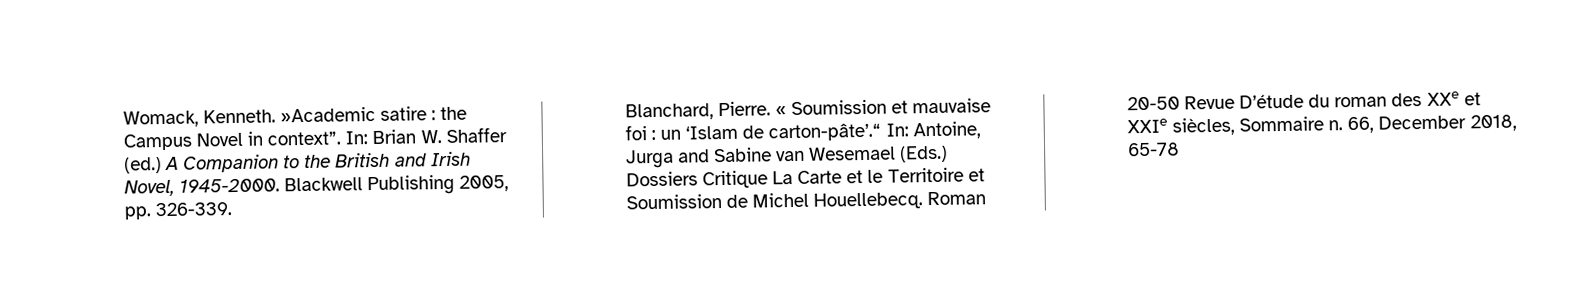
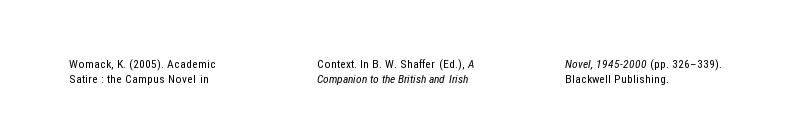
[202,106,428,124] Kenneth. »Academic satire -> [117,59,217,71] [69,75,99,83] K. (2005). Academic Satire
[267,129,417,146] context”. In: Brian -> [317,60,383,68] Context. In B.
[123,157,162,174] (ed.) -> [438,59,465,71] (Ed.),
[178,174,510,196] [123,202,232,220] [624,98,992,121] [624,121,981,142] [625,145,949,169] [625,167,985,189] [625,191,987,210] [1126,91,1481,111] [1126,114,1517,136] [1126,142,1180,157] 1945-2000. Blackwell Publishing 2005, pp. 326-339. // Blanchard, Pierre. « Soumission et mauvaise foi : un ‘Islam de carton-pâte’.“ In: Antoine, Jurga and Sabine van Wesemael (Eds.) Dossiers Critique La Carte et le Territoire et Soumission de Michel Houellebecq. Roman 20-50 Revue D’étude du roman des XXe et XXIe siècles, Sommaire n. 66, December 2018, 65-78 -> [596,59,723,71] [565,75,670,85] 1945-2000 (pp. 326–339). Blackwell Publishing.

